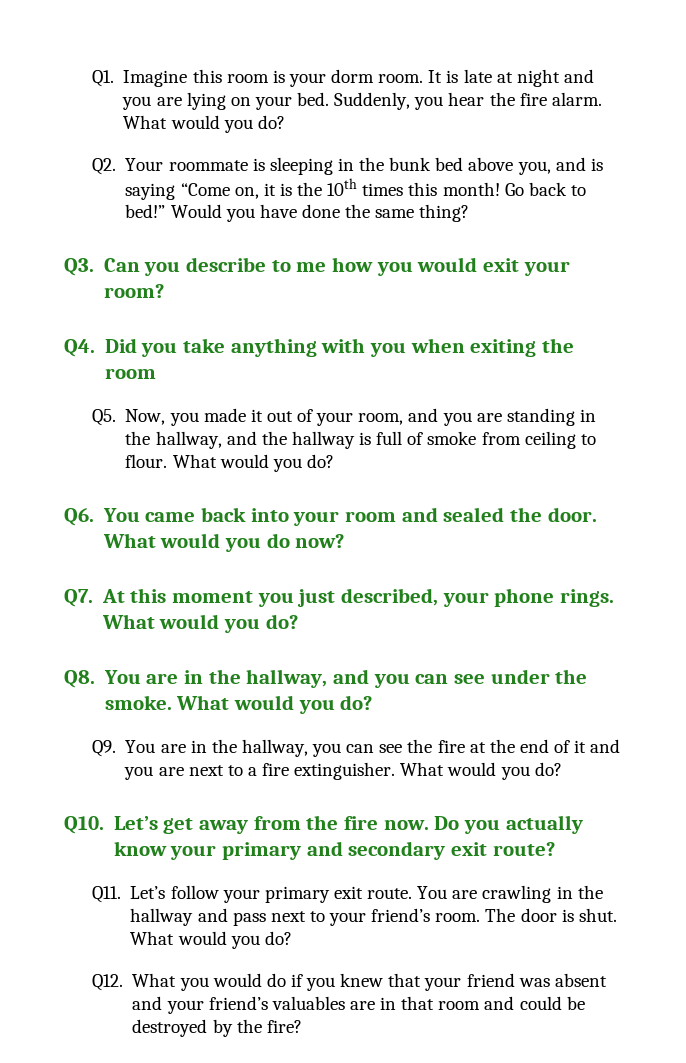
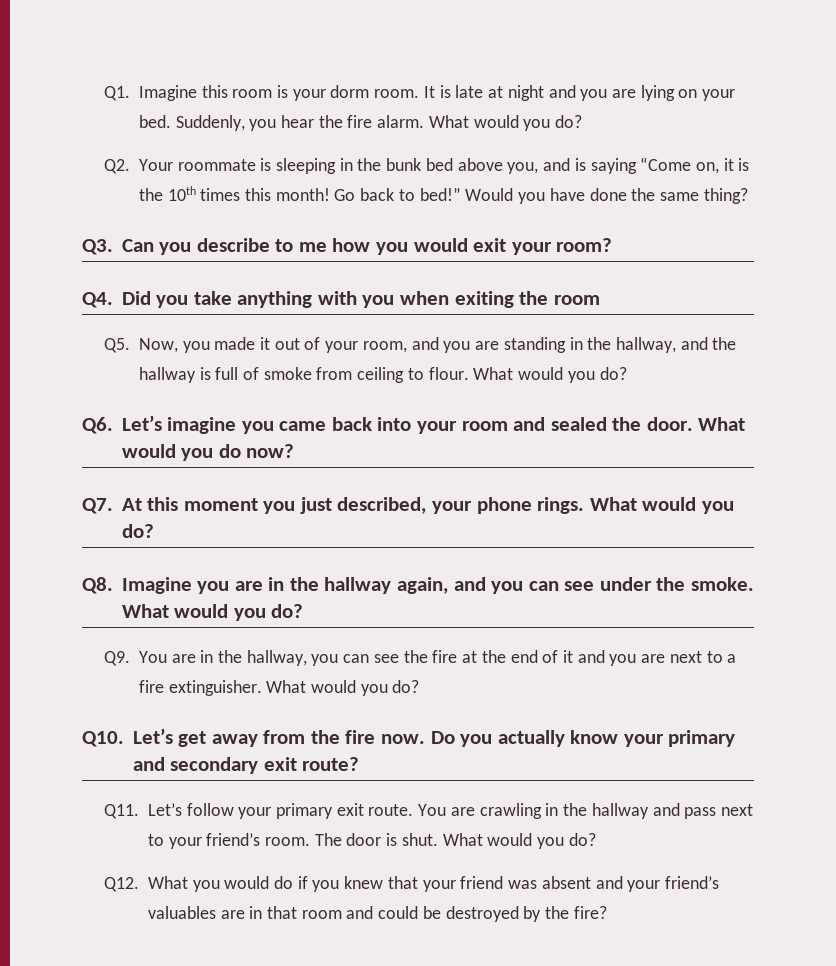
[102,508,140,522] You -> [121,415,274,434] Let’s imagine you
[103,669,328,688] You are in the hallway, -> [121,577,448,594] Imagine you are in the hallway again,

